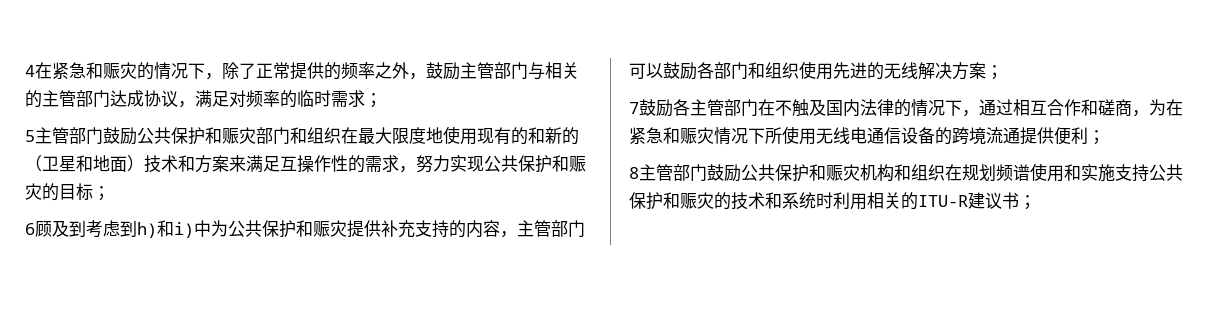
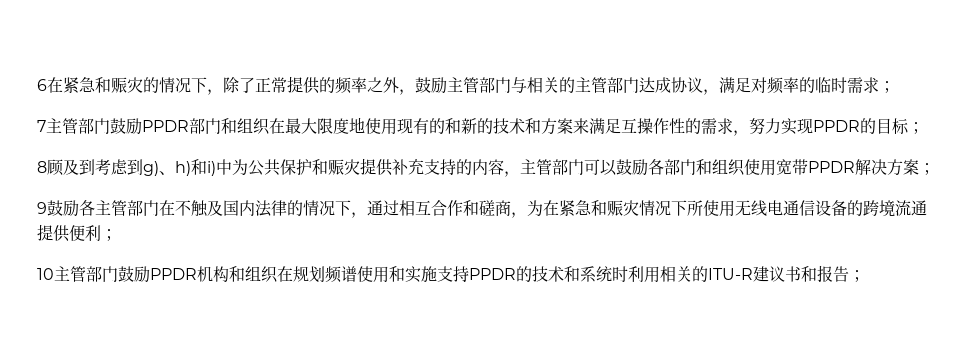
[25,65,35,77] 4 -> [37,79,47,91] 6
[25,127,256,145] 5主管部门鼓励公共保护和赈灾 -> [37,118,189,135] 7主管部门鼓励PPDR
[25,155,144,172] （卫星和地面） -> (493, 126) none
[484,155,586,173] [25,183,42,200] 公共保护和赈灾 -> [813,120,860,132] PPDR
[25,223,35,235] 6 -> [37,161,47,173] 8
(137, 228) none -> [143,161,175,176] g)、
[833,62,918,80] 先进的无线 -> [776,159,855,175] 宽带PPDR
[629,102,639,114] 7 -> [37,202,47,214] 9
[629,164,860,182] 8主管部门鼓励公共保护和赈灾 -> [37,266,197,283] 10主管部门鼓励PPDR
[1149,164,1183,181] [629,192,714,210] 公共保护和赈灾 -> [469,268,516,280] PPDR
(1019, 200) none -> [801,265,849,282] 和报告

